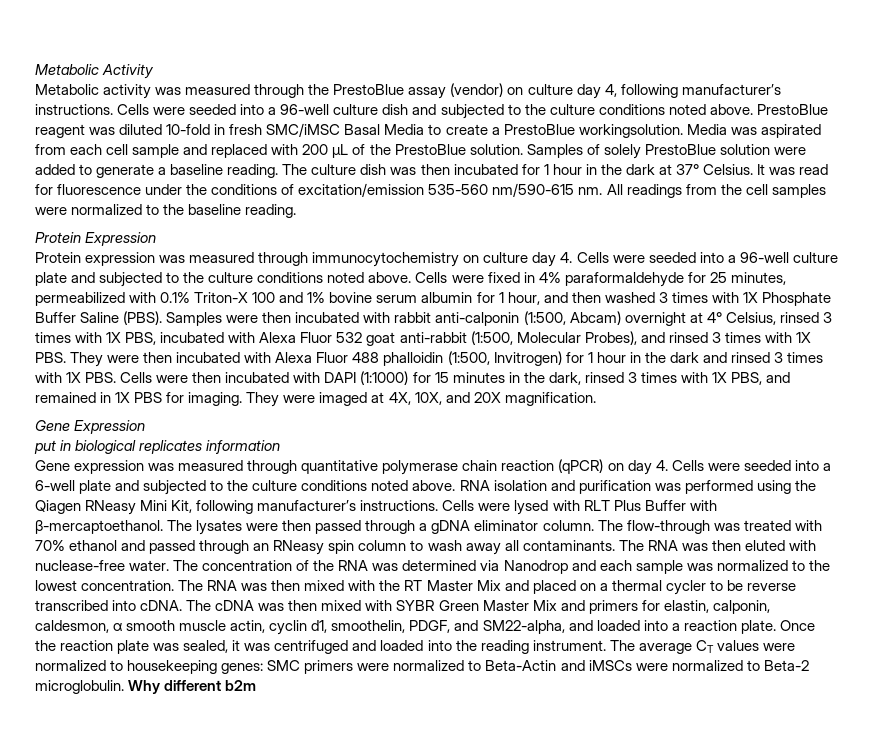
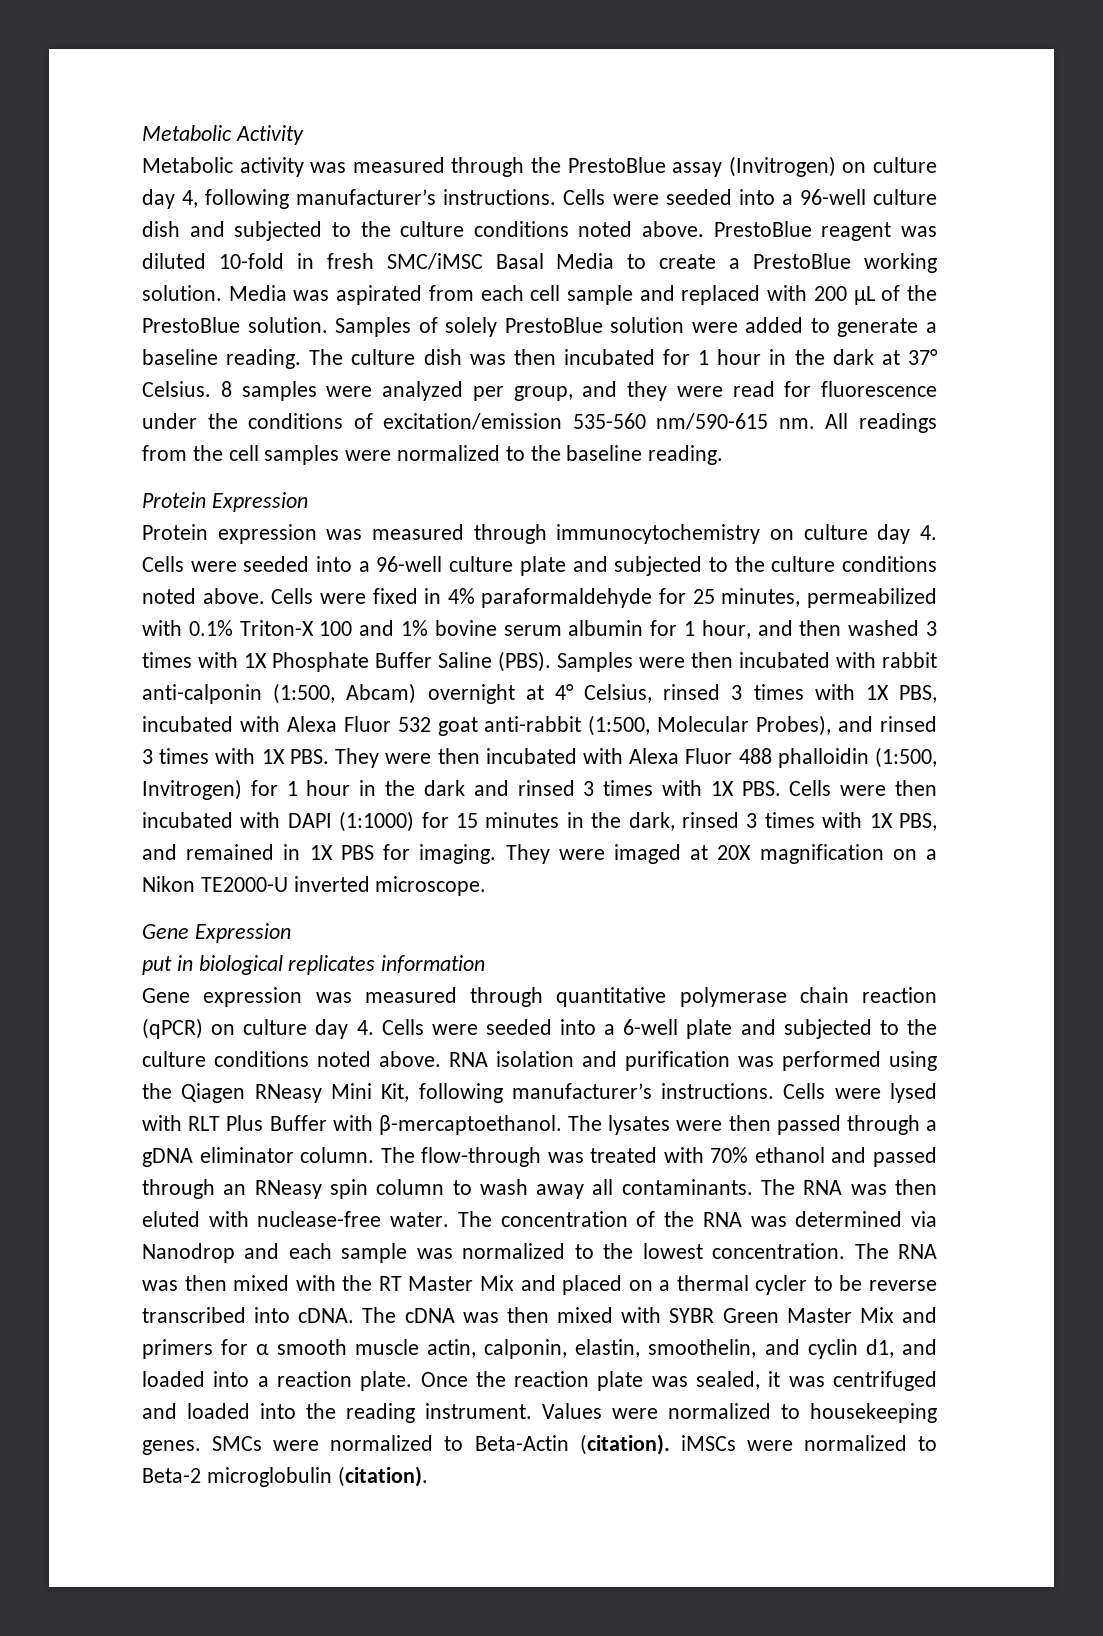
[450,83,504,97] (vendor) -> [728,156,836,177] (Invitrogen)
[578,124,683,138] workingsolution. -> [864,253,937,273] [142,285,222,301] working solution.
[757,164,796,175] It was -> [220,381,723,401] 8 samples were analyzed per group, and they were
[388,392,596,406] 4X, 10X, and 20X magnification. -> [717,844,937,864] [142,876,487,896] 20X magnification on a Nikon TE2000-U inverted microscope.
(624, 467) none -> [243,1019,308,1035] culture
[663,600,770,614] [35,620,109,633] elastin, calponin, caldesmon, -> (249, 1347) none
[269,620,565,635] cyclin d1, smoothelin, PDGF, and SM22-alpha, -> [484,1339,894,1359] calponin, elastin, smoothelin, and cyclin d1,
[609,640,759,654] The average CT values -> [542,1403,602,1419] Values
[221,660,354,674] genes: SMC primers -> [142,1436,263,1455] genes. SMCs
[560,660,585,671] and -> [579,1434,670,1455] (citation).
[35,680,257,694] microglobulin. Why different b2m -> [206,1466,428,1487] microglobulin (citation).

